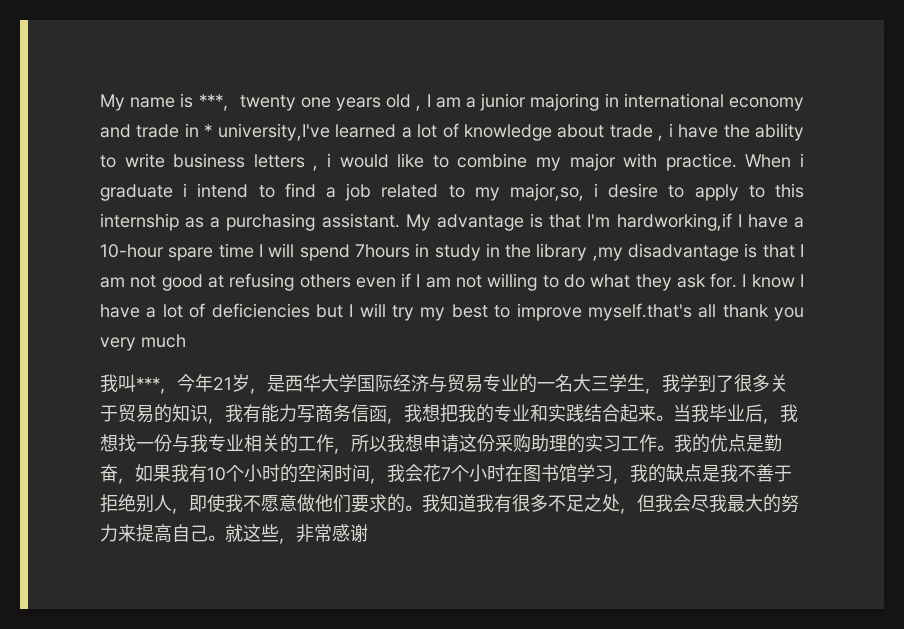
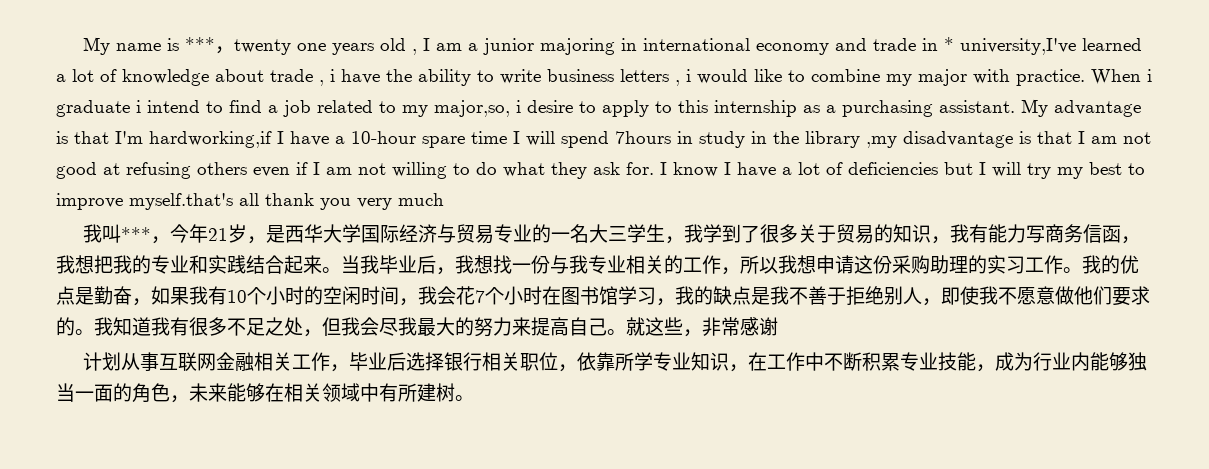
(368, 533) none -> [83,352,1148,372] [56,383,474,403] // 计划从事互联网金融相关工作，毕业后选择银行相关职位，依靠所学专业知识，在工作中不断积累专业技能，成为行业内能够独当一面的角色，未来能够在相关领域中有所建树。

